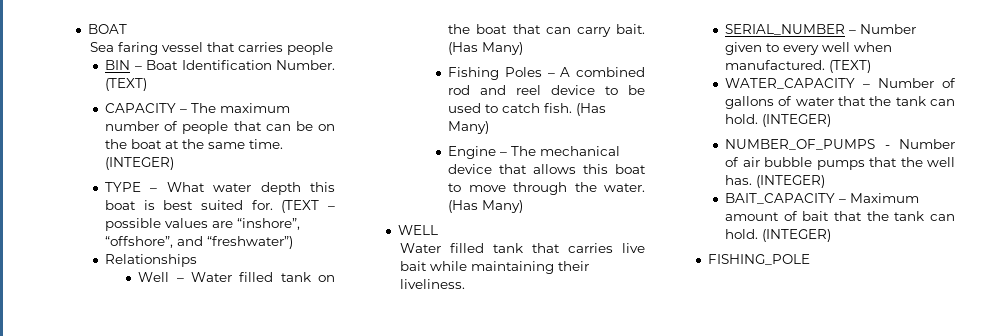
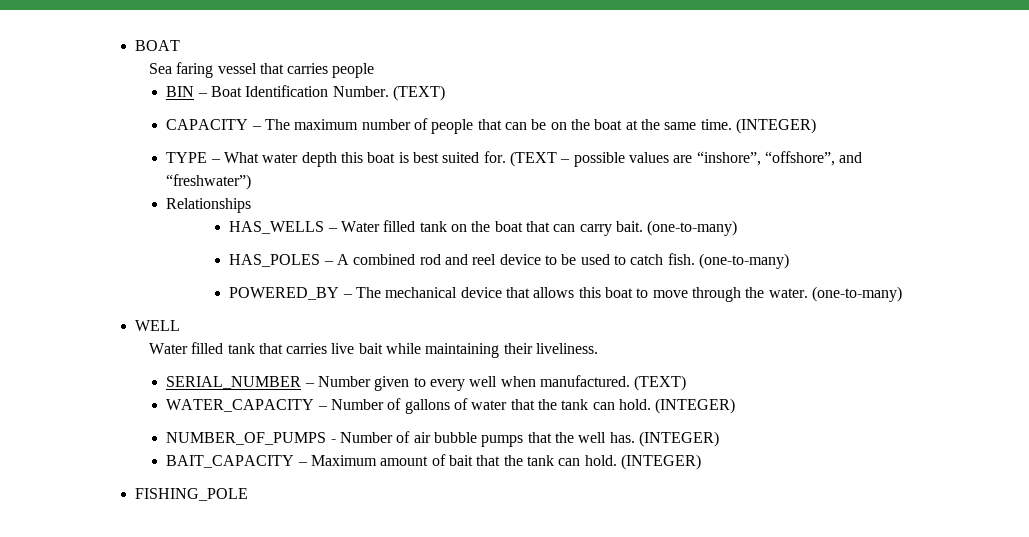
[138,272,170,282] Well -> [229,221,325,234] HAS_WELLS
[448,42,524,55] [448,67,543,80] (Has Many) // Fishing Poles -> [647,220,738,236] [229,254,321,267] (one-to-many) // HAS_POLES
[576,103,607,116] [448,121,490,134] [448,146,497,159] (Has Many) // Engine -> [698,253,789,269] [229,287,340,300] (one-to-many) // POWERED_BY
[448,200,524,213] (Has Many) -> [811,286,902,302] (one-to-many)

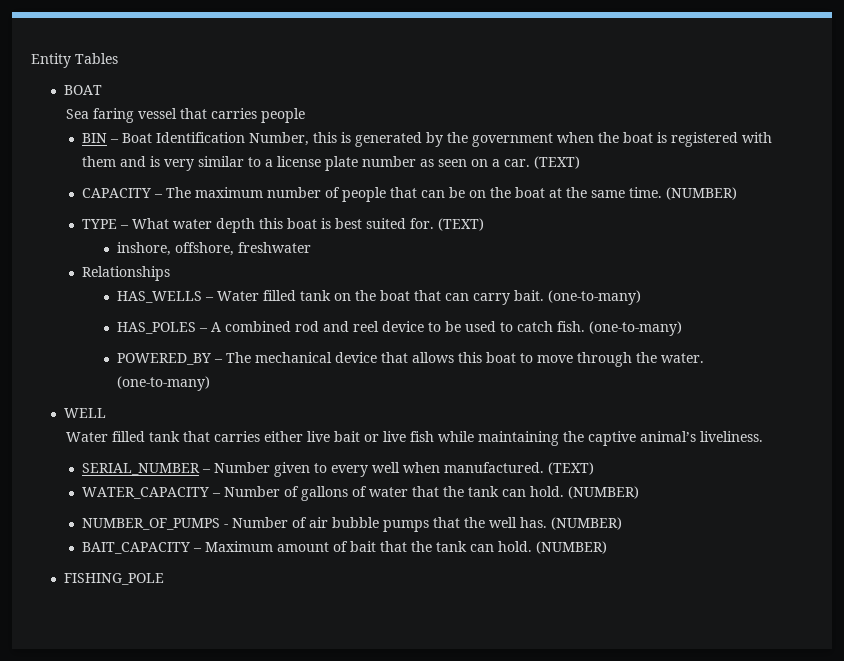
(135, 45) none -> [31,53,118,68] Entity Tables //
[332,86,389,97] Number. -> [248,132,772,147] [81,156,530,171] Number, this is generated by the government when the boat is registered with them and is very similar to a license plate number as seen on a car.
[735,118,816,134] (INTEGER) -> [665,187,737,200] (NUMBER)
[509,151,863,167] [166,174,252,190] (TEXT – possible values are “inshore”, “offshore”, and “freshwater”) -> [437,218,484,231] [117,242,312,256] (TEXT) // inshore, offshore, freshwater
(328, 348) none -> [264,431,304,442] either
[386,343,533,358] while maintaining their -> [364,431,697,446] or live fish while maintaining the captive animal’s
[655,398,736,414] (INTEGER) -> [567,486,639,499] (NUMBER)
[638,431,719,447] (INTEGER) -> [550,517,622,530] (NUMBER)
[620,454,701,470] (INTEGER) -> [535,541,607,554] (NUMBER)

